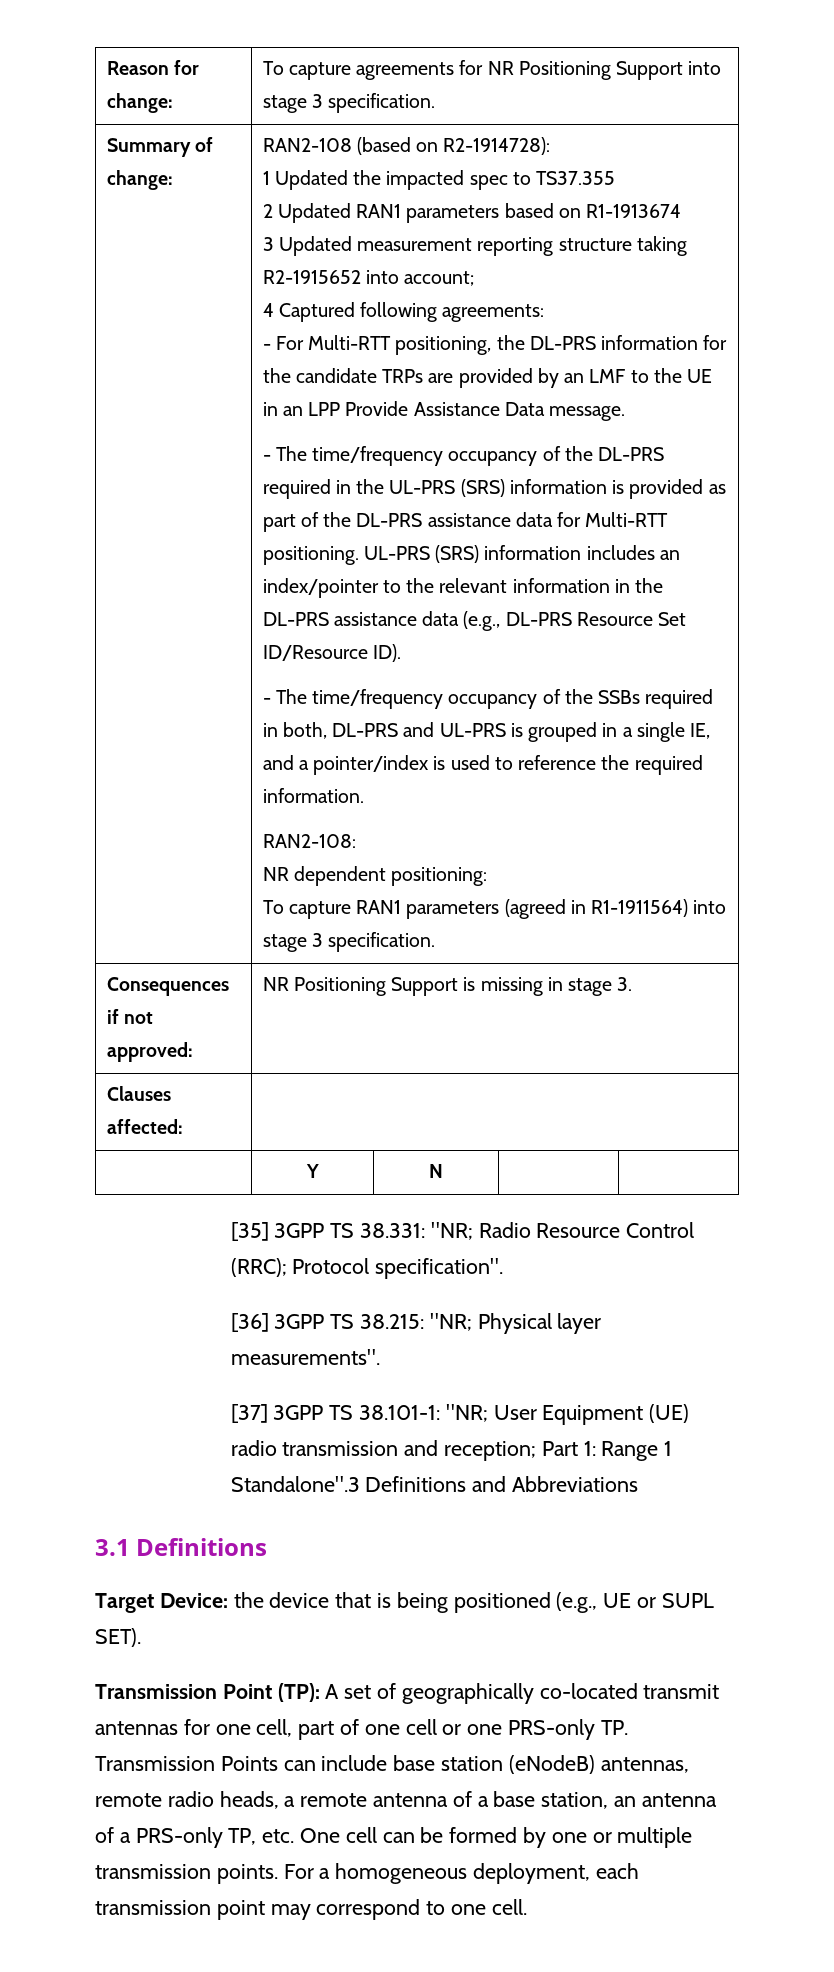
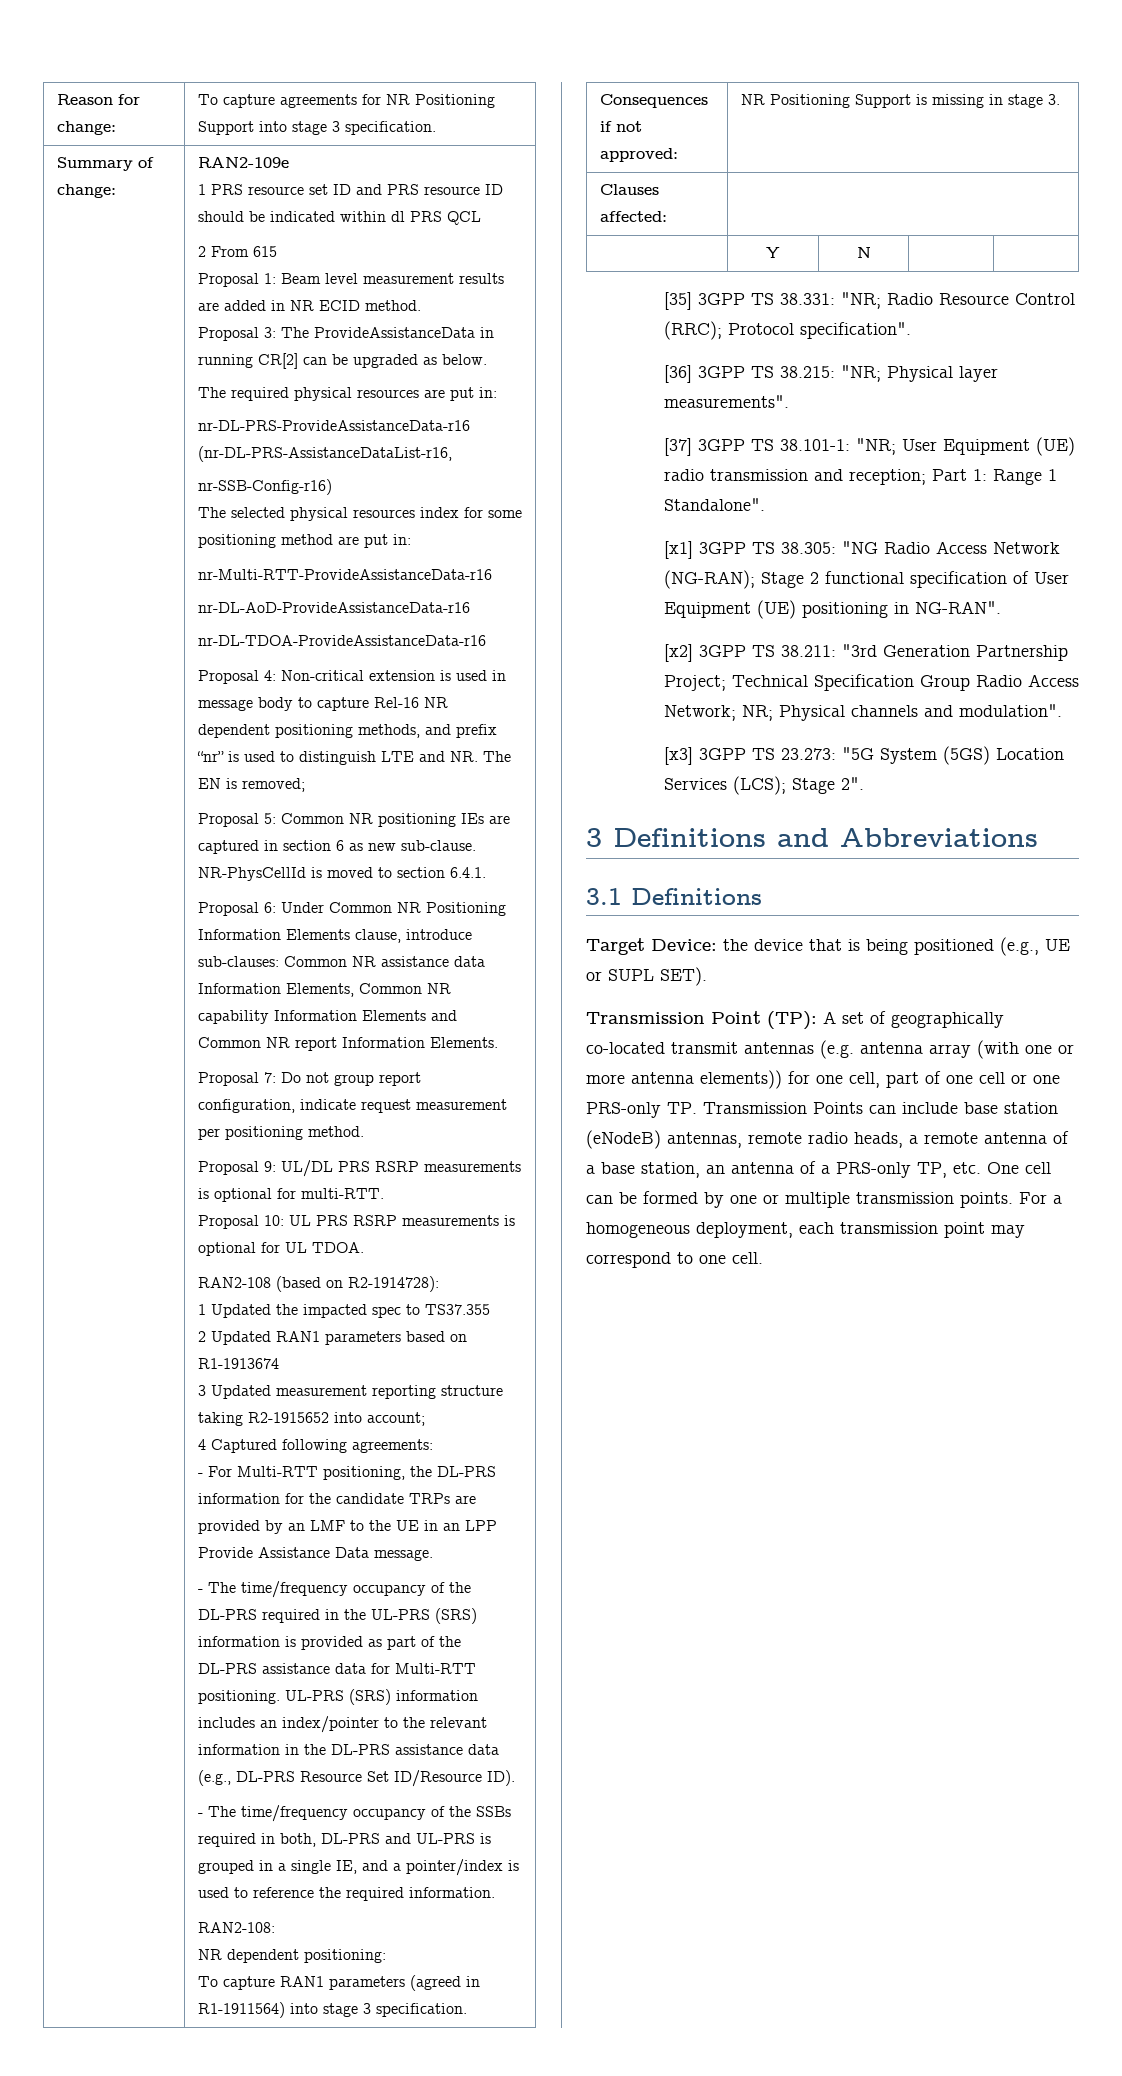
(173, 180) none -> [197,157,289,168] [197,184,503,195] [197,211,481,225] [197,246,277,257] [197,273,504,287] [197,300,421,311] [197,327,494,341] [197,353,487,369] [197,387,497,401] [197,420,470,431] [197,446,452,462] [197,479,332,495] [197,507,522,521] [197,534,411,548] [197,569,492,580] [197,602,470,613] [197,635,486,646] [197,670,506,684] [197,697,448,711] [197,724,497,738] [196,751,511,765] [197,778,305,792] [197,813,510,827] [197,840,476,854] [197,867,486,881] [197,902,506,916] [197,929,472,943] [197,956,485,967] [197,983,451,997] [197,1010,457,1024] [197,1037,498,1051] [197,1072,421,1086] [197,1099,507,1113] [197,1126,364,1140] [197,1160,521,1177] [197,1188,384,1202] [197,1215,515,1229] [197,1242,364,1256] RAN2-109e // 1 PRS resource set ID and PRS resource ID should be indicated within dl PRS QCL // 2 From 615 // Proposal 1: Beam level measurement results are added in NR ECID method. // Proposal 3: The ProvideAssistanceData in running CR[2] can be upgraded as below. // The required physical resources are put in: // nr-DL-PRS-ProvideAssistanceData-r16 (nr-DL-PRS-AssistanceDataList-r16, // nr-SSB-Config-r16) // The selected physical resources index for some positioning method are put in: // nr-Multi-RTT-ProvideAssistanceData-r16 // nr-DL-AoD-ProvideAssistanceData-r16 // nr-DL-TDOA-ProvideAssistanceData-r16 // Proposal 4: Non-critical extension is used in message body to capture Rel-16 NR dependent positioning methods, and prefix “nr” is used to distinguish LTE and NR. The EN is removed; // Proposal 5: Common NR positioning IEs are captured in section 6 as new sub-clause. NR-PhysCellId is moved to section 6.4.1. // Proposal 6: Under Common NR Positioning Information Elements clause, introduce sub-clauses: Common NR assistance data Information Elements, Common NR capability Information Elements and Common NR report Information Elements. // Proposal 7: Do not group report configuration, indicate request measurement per positioning method. // Proposal 9: UL/DL PRS RSRP measurements is optional for multi-RTT. // Proposal 10: UL PRS RSRP measurements is optional for UL TDOA. //
[230,1476,360,1492] Standalone".3 -> [663,498,765,511] [663,541,1060,559] [663,570,1069,589] [663,600,1001,619] [663,644,1068,662] [663,674,1079,691] [663,704,1062,721] [663,746,1064,765] [663,776,864,795] [586,828,602,847] Standalone". // [x1] 3GPP TS 38.305: "NG Radio Access Network (NG-RAN); Stage 2 functional specification of User Equipment (UE) positioning in NG-RAN". // [x2] 3GPP TS 38.211: "3rd Generation Partnership Project; Technical Specification Group Radio Access Network; NR; Physical channels and modulation". // [x3] 3GPP TS 23.273: "5G System (5GS) Location Services (LCS); Stage 2". // 3
(178, 1728) none -> [820,1040,1074,1059] [586,1070,782,1089] (e.g. antenna array (with one or more antenna elements))

